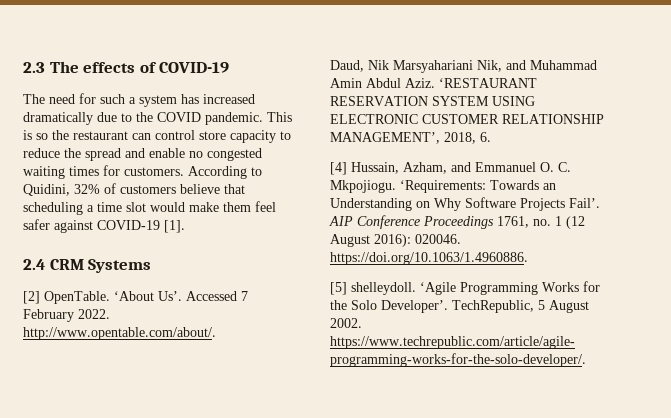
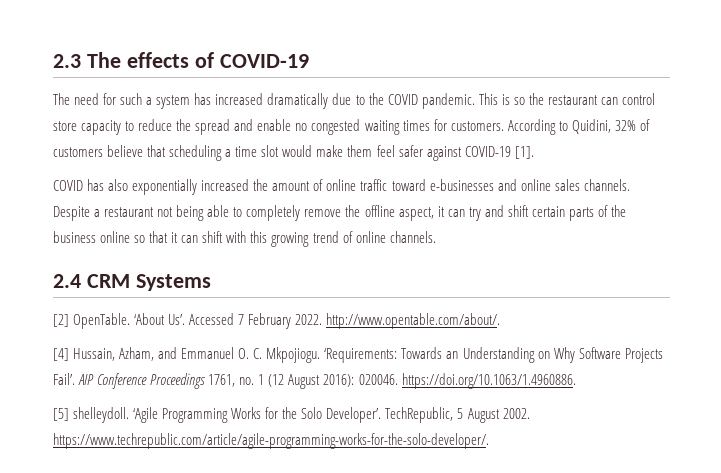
(185, 226) none -> [53,179,630,195] [53,205,626,221] [53,231,436,247] // COVID has also exponentially increased the amount of online traffic toward e-businesses and online sales channels. Despite a restaurant not being able to completely remove the offline aspect, it can try and shift certain parts of the business online so that it can shift with this growing trend of online channels.
[330,60,597,73] [330,78,537,88] [330,96,535,106] [330,114,604,124] [330,132,491,144] // Daud, Nik Marsyahariani Nik, and Muhammad Amin Abdul Aziz. ‘RESTAURANT RESERVATION SYSTEM USING ELECTRONIC CUSTOMER RELATIONSHIP MANAGEMENT’, 2018, 6. -> (501, 321) none

